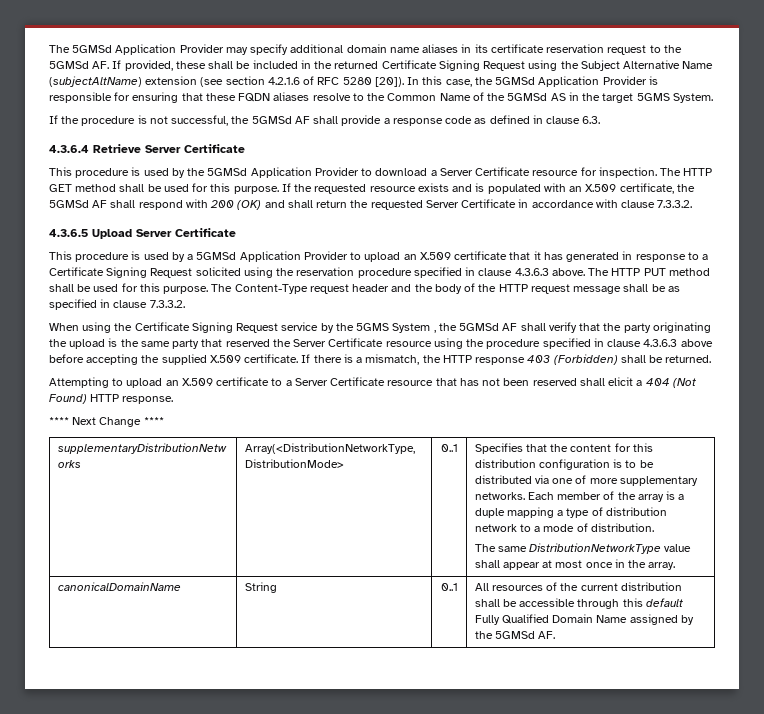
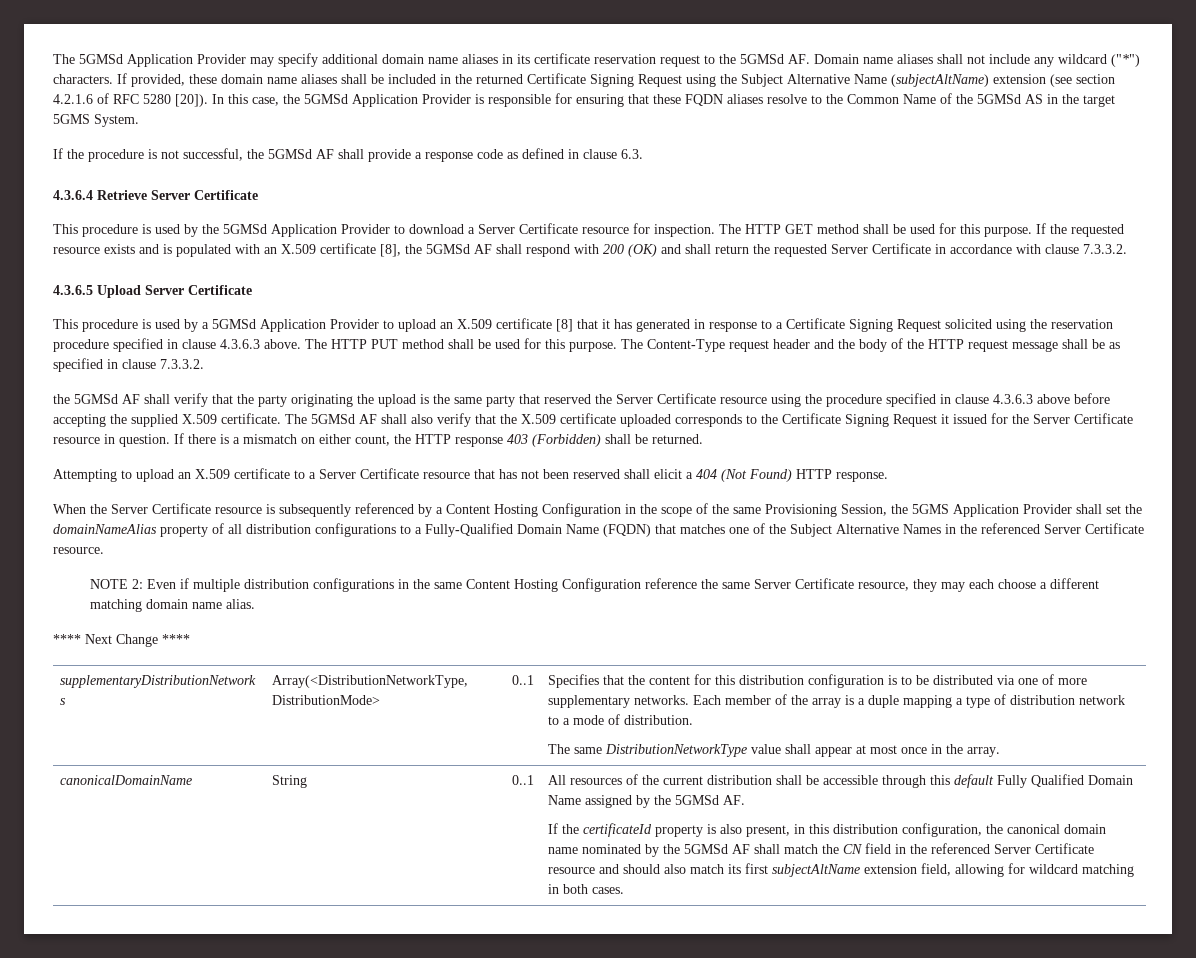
[112,60,206,71] If provided, these -> [814,54,1140,67] [53,73,337,87] Domain name aliases shall not include any wildcard ("*") characters. If provided, these domain name aliases
[619,183,674,194] certificate, -> [320,243,401,257] certificate [8],
(508, 255) none -> [556,319,573,332] [8]
[49,322,436,333] When using the Certificate Signing Request service by the 5GMS System , -> (204, 364) none
[301,354,420,365] If there is a mismatch, -> [285,413,1133,427] [53,433,390,447] The 5GMSd AF shall also verify that the X.509 certificate uploaded corresponds to the Certificate Signing Request it issued for the Server Certificate resource in question. If there is a mismatch on either count,
(174, 400) none -> [53,503,1142,517] [53,523,1144,537] [53,547,104,554] [90,578,1100,592] [90,599,256,612] // When the Server Certificate resource is subsequently referenced by a Content Hosting Configuration in the scope of the same Provisioning Session, the 5GMS Application Provider shall set the domainNameAlias property of all distribution configurations to a Fully-Qualified Domain Name (FQDN) that matches one of the Subject Alternative Names in the referenced Server Certificate resource. // NOTE 2: Even if multiple distribution configurations in the same Content Hosting Configuration reference the same Server Certificate resource, they may each choose a different matching domain name alias.
(556, 635) none -> [548,823,1107,837] [548,843,1095,857] [548,863,1135,877] [548,884,625,894] // If the certificateId property is also present, in this distribution configuration, the canonical domain name nominated by the 5GMSd AF shall match the CN field in the referenced Server Certificate resource and should also match its first subjectAltName extension field, allowing for wildcard matching in both cases.

